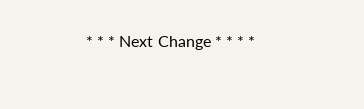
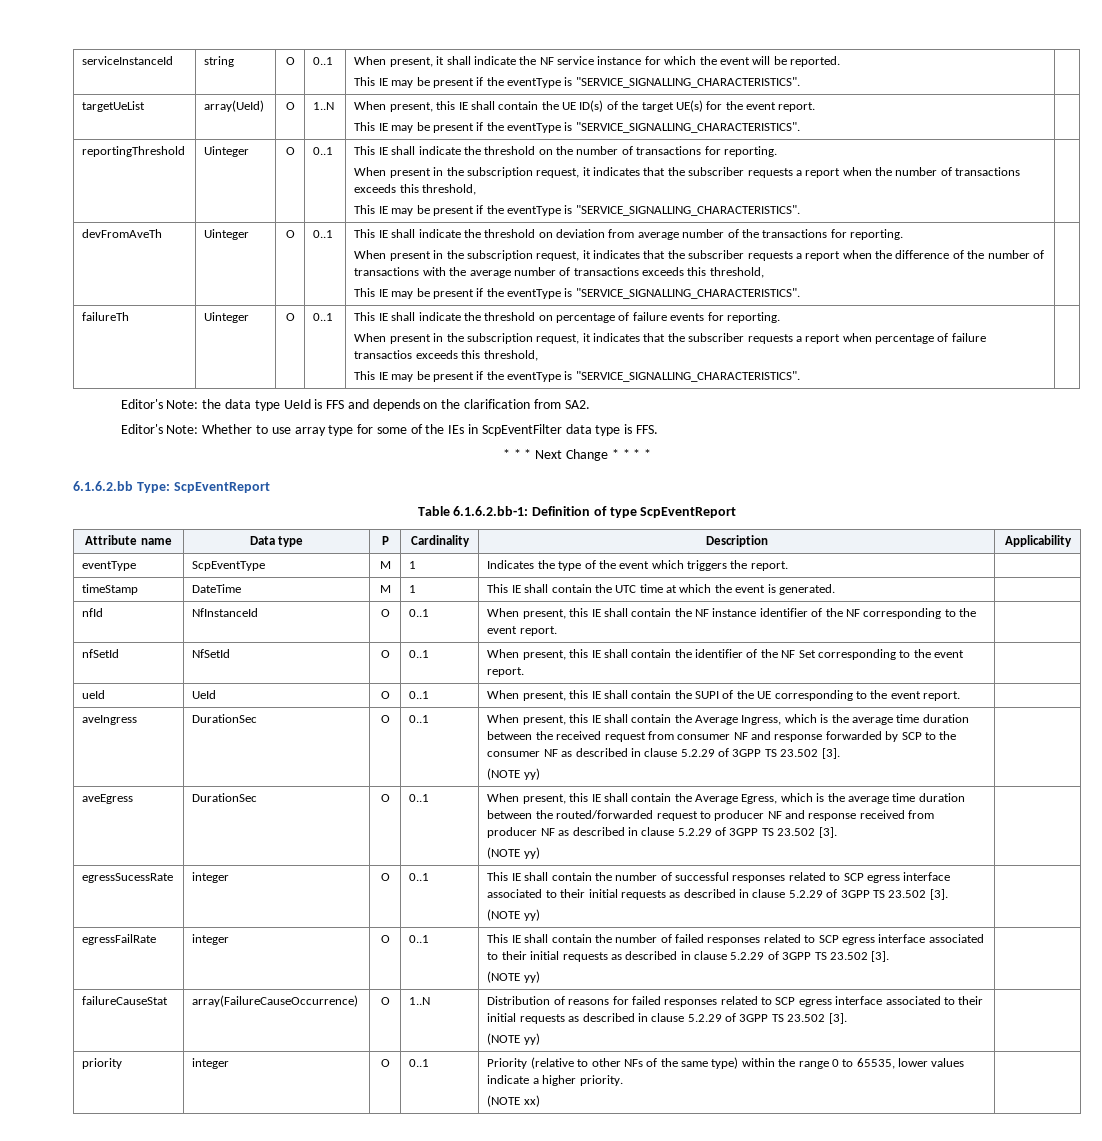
(85, 41) none -> [82,56,174,65] [204,56,235,67] [285,57,295,65] [313,57,334,65] [354,56,841,67] [354,77,800,88] [82,101,146,112] [204,100,265,112] [285,102,295,110] [313,102,335,110] [354,100,816,112] [354,122,800,133] [82,146,186,157] [204,146,250,157] [285,147,295,155] [313,147,334,155] [354,146,777,157] [354,167,1021,178] [354,184,477,195] [354,205,800,216] [82,229,163,238] [204,229,250,240] [285,230,295,238] [313,230,334,238] [354,229,904,240] [354,250,1044,261] [354,267,764,278] [354,288,800,299] [82,312,130,321] [204,312,250,323] [285,313,295,321] [313,313,334,321] [354,312,780,323] [354,333,986,344] [354,350,538,361] [354,371,800,382] [120,399,590,411] [120,424,658,436] serviceInstanceId | string | O | 0..1 | When present, it shall indicate the NF service instance for which the event will be reported. // This IE may be present if the eventType is "SERVICE_SIGNALLING_CHARACTERISTICS". | // targetUeList | array(UeId) | O | 1..N | When present, this IE shall contain the UE ID(s) of the target UE(s) for the event report. // This IE may be present if the eventType is "SERVICE_SIGNALLING_CHARACTERISTICS". | // reportingThreshold | Uinteger | O | 0..1 | This IE shall indicate the threshold on the number of transactions for reporting. // When present in the subscription request, it indicates that the subscriber requests a report when the number of transactions exceeds this threshold, // This IE may be present if the eventType is "SERVICE_SIGNALLING_CHARACTERISTICS". | // devFromAveTh | Uinteger | O | 0..1 | This IE shall indicate the threshold on deviation from average number of the transactions for reporting. // When present in the subscription request, it indicates that the subscriber requests a report when the difference of the number of transactions with the average number of transactions exceeds this threshold, // This IE may be present if the eventType is "SERVICE_SIGNALLING_CHARACTERISTICS". | // failureTh | Uinteger | O | 0..1 | This IE shall indicate the threshold on percentage of failure events for reporting. // When present in the subscription request, it indicates that the subscriber requests a report when percentage of failure transactios exceeds this threshold, // This IE may be present if the eventType is "SERVICE_SIGNALLING_CHARACTERISTICS". | // Editor's Note: the data type UeId is FFS and depends on the clarification from SA2. // Editor's Note: Whether to use array type for some of the IEs in ScpEventFilter data type is FFS. //
(256, 41) none -> [73,481,270,493] [417,506,737,518] [85,535,172,545] [249,536,304,547] [381,536,389,545] [410,535,470,547] [705,535,768,547] [1004,535,1072,547] [82,561,137,571] [192,561,266,571] [379,561,391,569] [409,561,417,569] [487,560,788,571] [82,584,139,595] [192,584,242,593] [379,585,391,593] [409,585,417,593] [487,584,835,595] [82,608,104,617] [192,608,259,617] [380,609,390,617] [409,609,430,617] [487,608,977,619] [487,626,557,636] [82,649,120,658] [192,649,231,658] [380,650,390,658] [409,650,430,658] [487,649,965,660] [487,667,525,677] [82,690,106,699] [192,690,217,699] [380,691,390,699] [409,691,430,699] [487,690,961,701] [82,715,138,725] [192,714,258,723] [380,715,390,723] [409,715,430,723] [487,714,969,725] [487,731,957,742] [487,748,840,759] [487,768,540,780] [82,794,134,804] [192,793,258,802] [380,794,390,802] [409,794,430,802] [487,793,965,804] [487,810,935,821] [487,827,837,838] [487,847,540,859] [82,873,174,883] [192,872,230,883] [380,873,390,881] [409,873,430,881] [487,872,951,883] [487,889,948,900] [487,909,540,921] [82,934,157,945] [192,934,230,945] [380,935,390,943] [409,935,430,943] [487,934,984,945] [487,951,890,962] [487,971,540,983] [82,996,169,1005] [192,995,359,1007] [380,997,390,1005] [409,997,431,1005] [487,996,984,1007] [487,1013,847,1024] [487,1033,540,1045] [82,1058,123,1069] [192,1058,230,1069] [380,1059,390,1067] [409,1059,430,1067] [487,1057,965,1069] [487,1075,623,1086] [487,1095,540,1107] // 6.1.6.2.bb Type: ScpEventReport // Table 6.1.6.2.bb-1: Definition of type ScpEventReport // Attribute name | Data type | P | Cardinality | Description | Applicability // eventType | ScpEventType | M | 1 | Indicates the type of the event which triggers the report. | // timeStamp | DateTime | M | 1 | This IE shall contain the UTC time at which the event is generated. | // nfId | NfInstanceId | O | 0..1 | When present, this IE shall contain the NF instance identifier of the NF corresponding to the event report. | // nfSetId | NfSetId | O | 0..1 | When present, this IE shall contain the identifier of the NF Set corresponding to the event report. | // ueId | UeId | O | 0..1 | When present, this IE shall contain the SUPI of the UE corresponding to the event report. | // aveIngress | DurationSec | O | 0..1 | When present, this IE shall contain the Average Ingress, which is the average time duration between the received request from consumer NF and response forwarded by SCP to the consumer NF as described in clause 5.2.29 of 3GPP TS 23.502 [3]. // (NOTE yy) | // aveEgress | DurationSec | O | 0..1 | When present, this IE shall contain the Average Egress, which is the average time duration between the routed/forwarded request to producer NF and response received from producer NF as described in clause 5.2.29 of 3GPP TS 23.502 [3]. // (NOTE yy) | // egressSucessRate | integer | O | 0..1 | This IE shall contain the number of successful responses related to SCP egress interface associated to their initial requests as described in clause 5.2.29 of 3GPP TS 23.502 [3]. // (NOTE yy) | // egressFailRate | integer | O | 0..1 | This IE shall contain the number of failed responses related to SCP egress interface associated to their initial requests as described in clause 5.2.29 of 3GPP TS 23.502 [3]. // (NOTE yy) | // failureCauseStat | array(FailureCauseOccurrence) | O | 1..N | Distribution of reasons for failed responses related to SCP egress interface associated to their initial requests as described in clause 5.2.29 of 3GPP TS 23.502 [3]. // (NOTE yy) | // priority | integer | O | 0..1 | Priority (relative to other NFs of the same type) within the range 0 to 65535, lower values indicate a higher priority. // (NOTE xx) |

